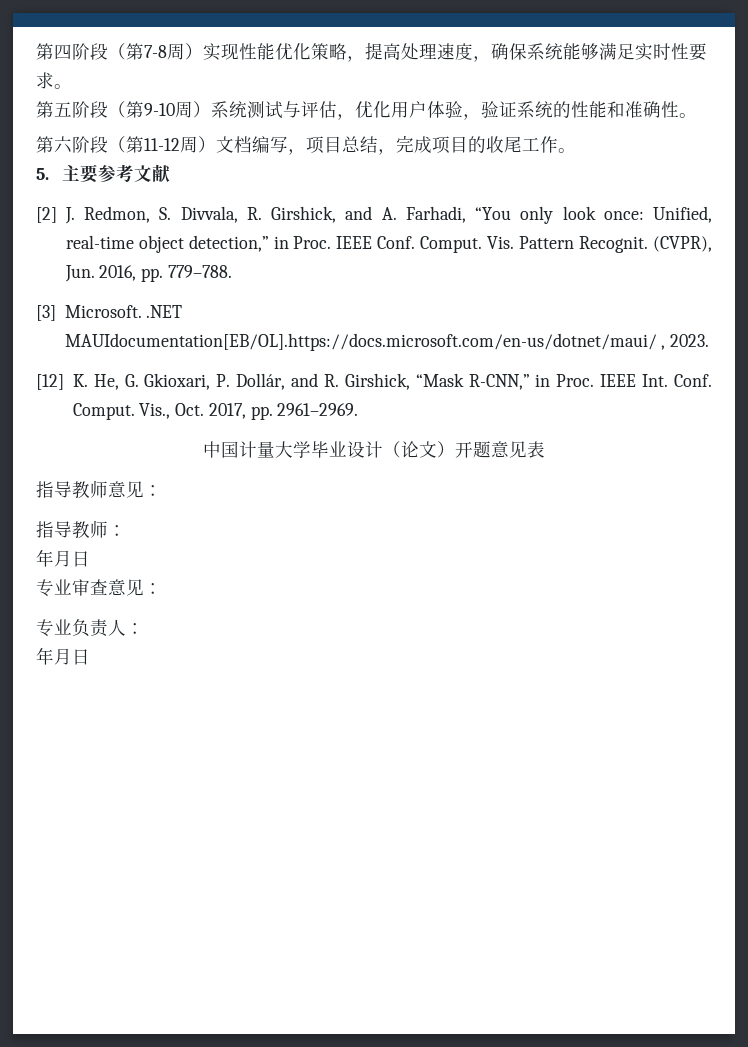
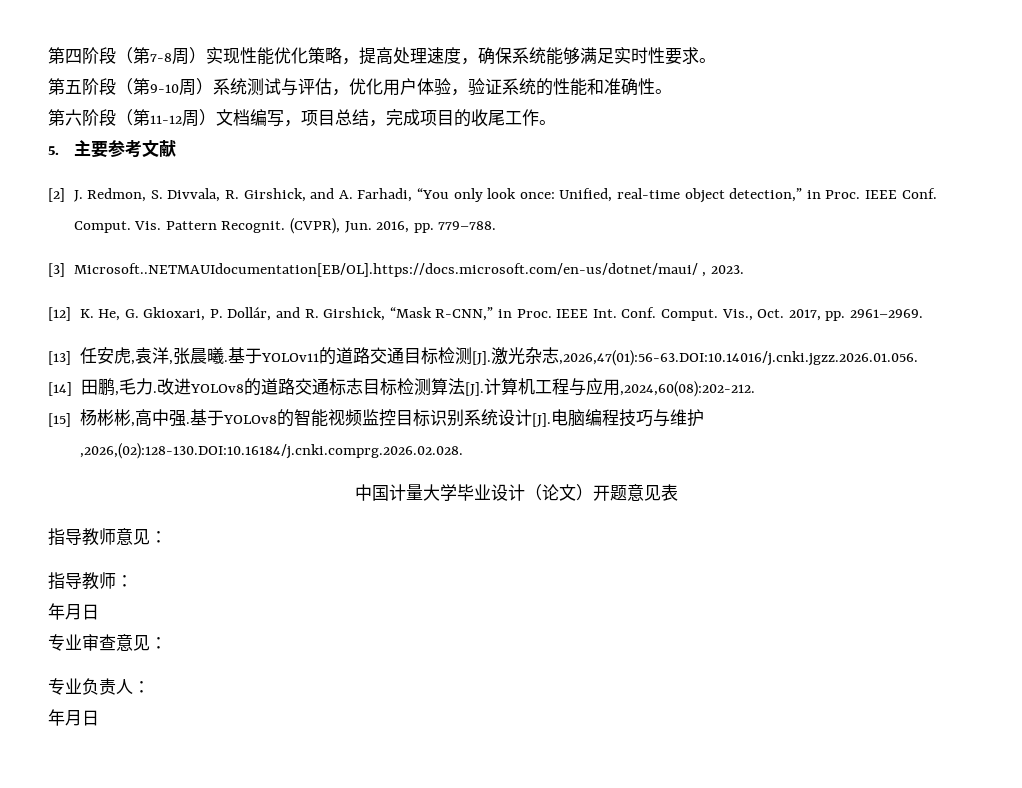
[64,305,183,318] [64,333,657,351] Microsoft. .NET MAUIdocumentation[EB/OL].https://docs.microsoft.com/en-us/dotnet/maui/ -> [73,263,698,277] Microsoft..NETMAUIdocumentation[EB/OL].https://docs.microsoft.com/en-us/dotnet/maui/
(359, 409) none -> [48,347,918,366] [48,378,755,397] [48,409,704,427] [79,443,463,459] // [13]任安虎,袁洋,张晨曦.基于YOLOv11的道路交通目标检测[J].激光杂志,2026,47(01):56-63.DOI:10.14016/j.cnki.jgzz.2026.01.056. // [14]田鹏,毛力.改进YOLOv8的道路交通标志目标检测算法[J].计算机工程与应用,2024,60(08):202-212. // [15]杨彬彬,高中强.基于YOLOv8的智能视频监控目标识别系统设计[J].电脑编程技巧与维护,2026,(02):128-130.DOI:10.16184/j.cnki.comprg.2026.02.028.

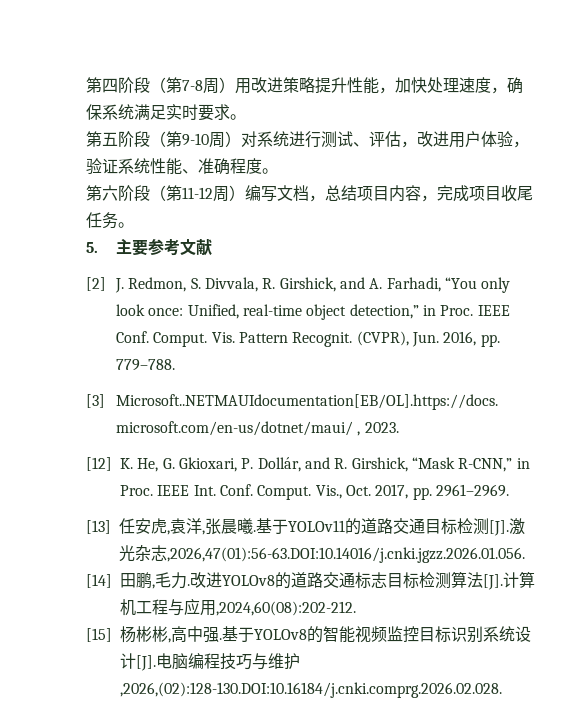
[206,47,393,65] 实现性能优化策略，提高 -> [235,77,427,94] 用改进策略提升性能，加快
[546,47,580,65] 能够 -> (134, 112) none
[648,47,665,64] 性 -> (198, 112) none
[213,78,383,96] 系统测试与评估，优化 -> [241,131,449,148] 对系统进行测试、评估，改进
[536,78,655,96] 的性能和准确性 -> [150,158,262,175] 性能、准确程度
[216,109,539,127] 文档编写，项目总结，完成项目的收尾工作 -> [245,185,533,202] [86,212,118,229] 编写文档，总结项目内容，完成项目收尾任务
[354,484,678,501] [48,528,167,546] [48,572,133,590] [48,603,99,620] [48,634,167,651] [48,678,150,695] [48,709,99,726] // 中国计量大学毕业设计（论文）开题意见表 // 指导教师意见： // 指导教师： // 年月日 // 专业审查意见： // 专业负责人： // 年月日 -> (502, 690) none

